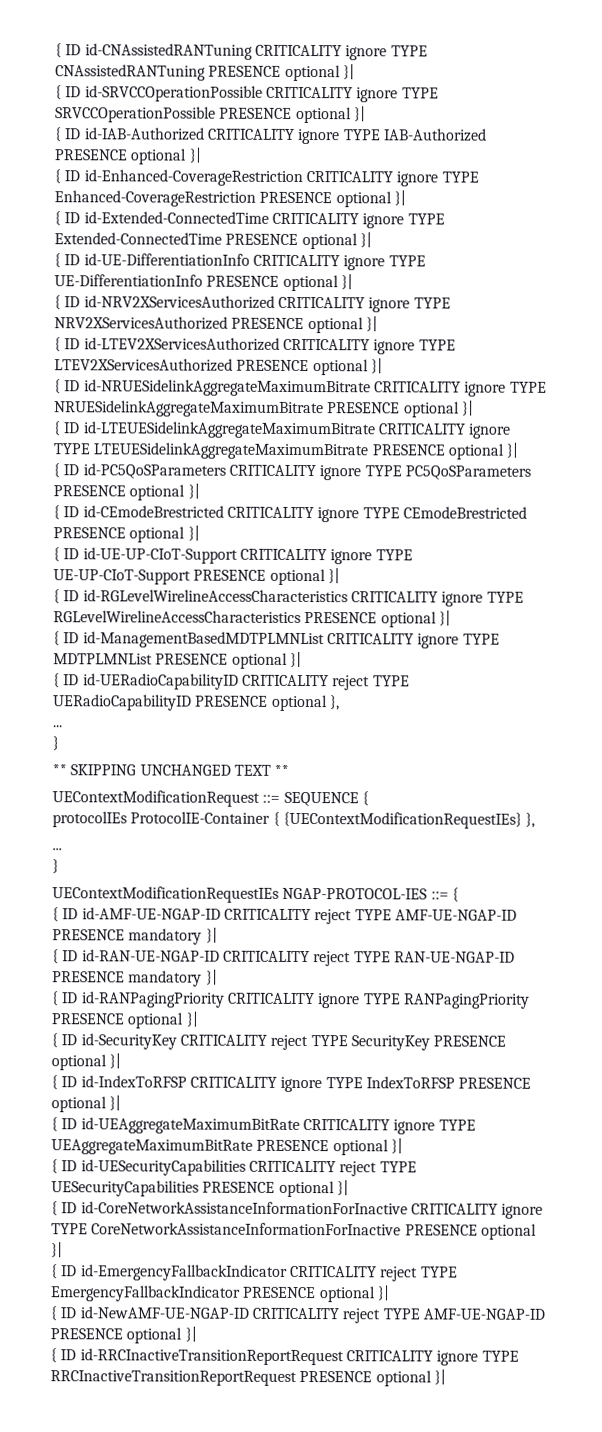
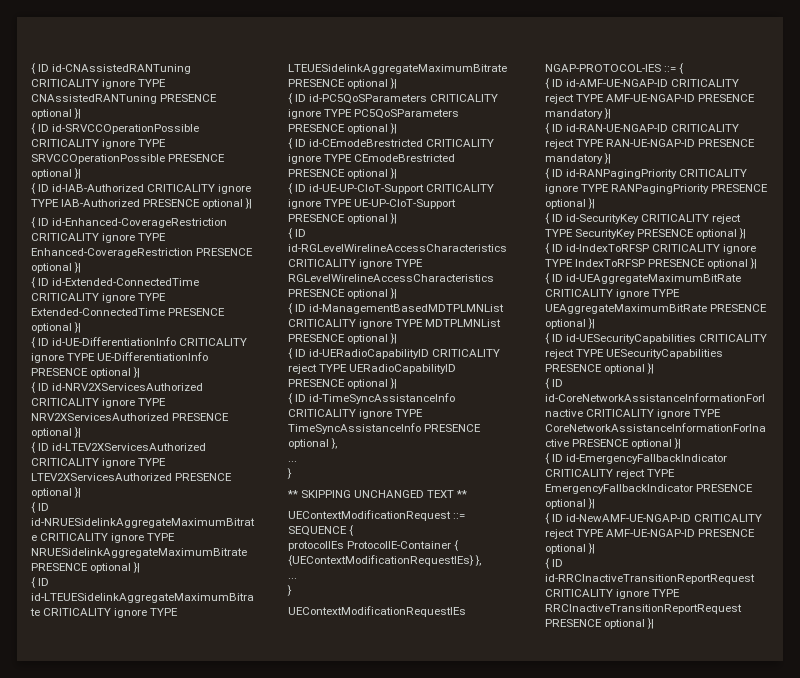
(328, 703) none -> [390,378,398,389] [288,393,456,404] [288,409,424,419] [288,423,482,434] [288,439,329,449] }| // { ID id-TimeSyncAssistanceInfo CRITICALITY ignore TYPE TimeSyncAssistanceInfo PRESENCE optional

